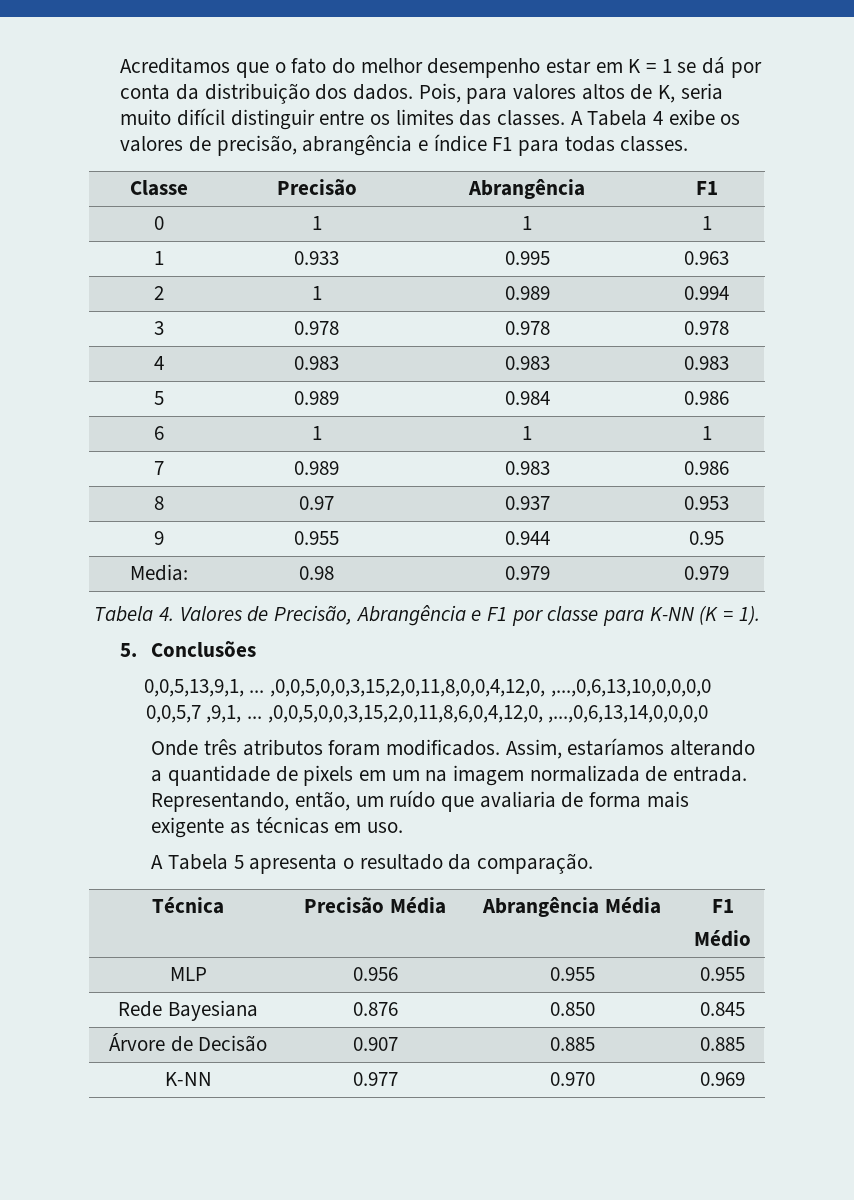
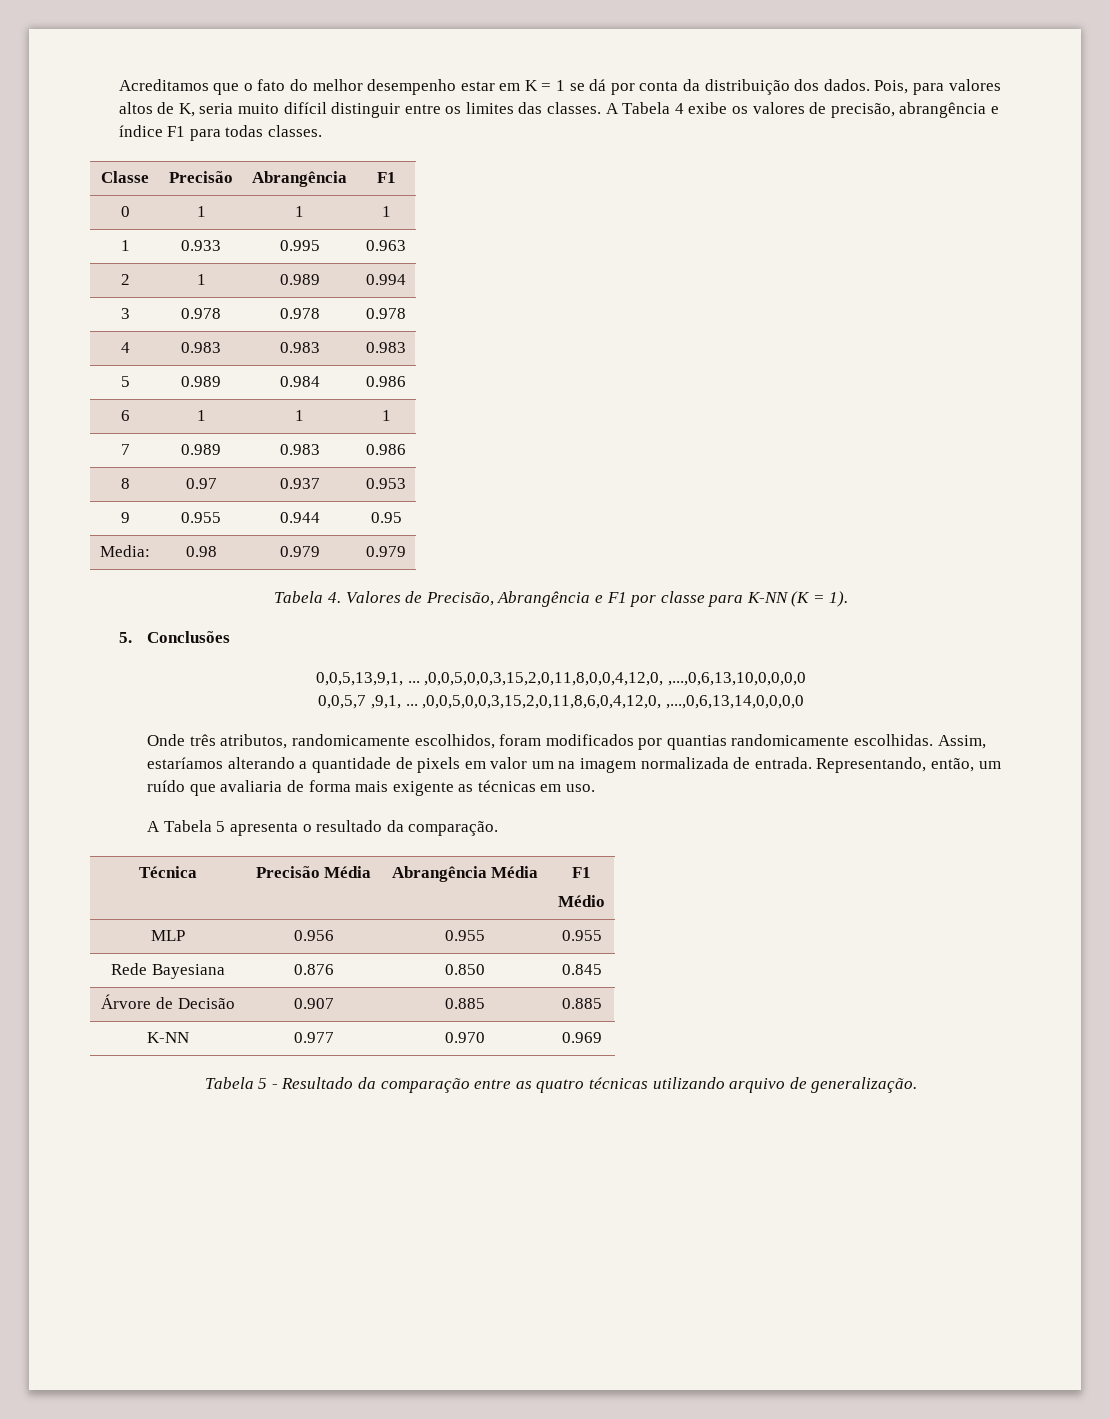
[242,739,501,756] atributos foram modificados. -> [220,734,934,750] atributos, randomicamente escolhidos, foram modificados por quantias randomicamente escolhidas.
(387, 775) none -> [490,757,528,769] valor
(745, 1079) none -> [204,1077,918,1093] // Tabela 5 - Resultado da comparação entre as quatro técnicas utilizando arquivo de generalização.

